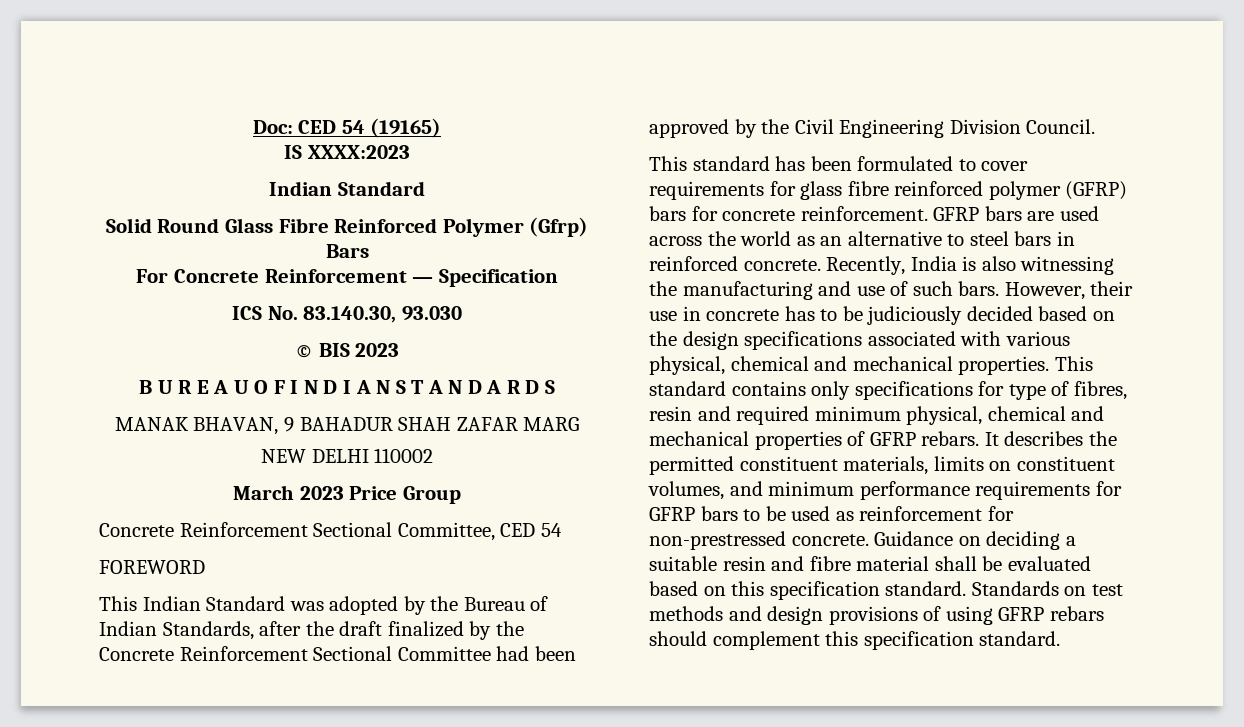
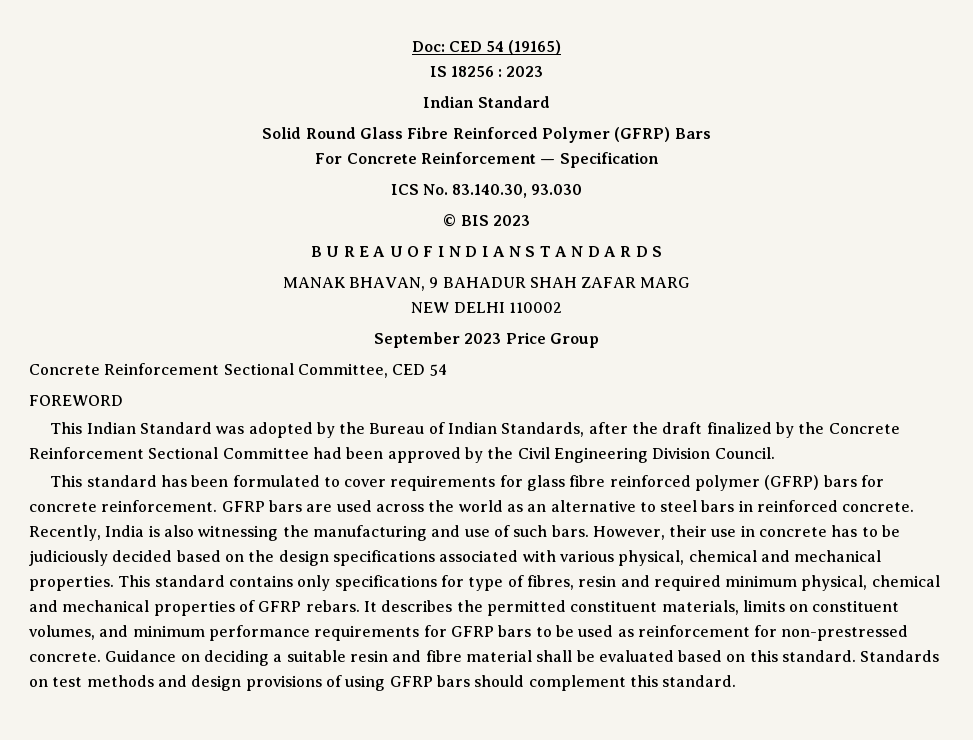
[307,145,410,159] XXXX:2023 -> [450,66,544,77] 18256 : 2023
[529,217,589,237] (Gfrp) -> [614,127,671,142] (GFRP)
[233,485,295,500] March -> [374,332,461,348] September
[769,581,880,600] specification -> (778, 656) none
[1049,606,1104,621] rebars -> [436,675,470,687] bars
[863,631,974,650] specification -> (658, 681) none

